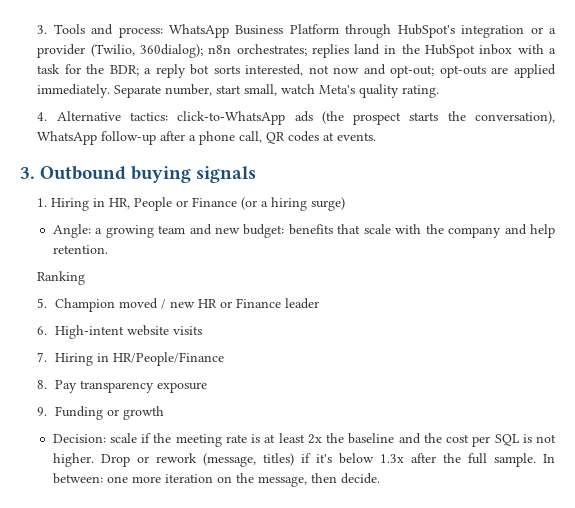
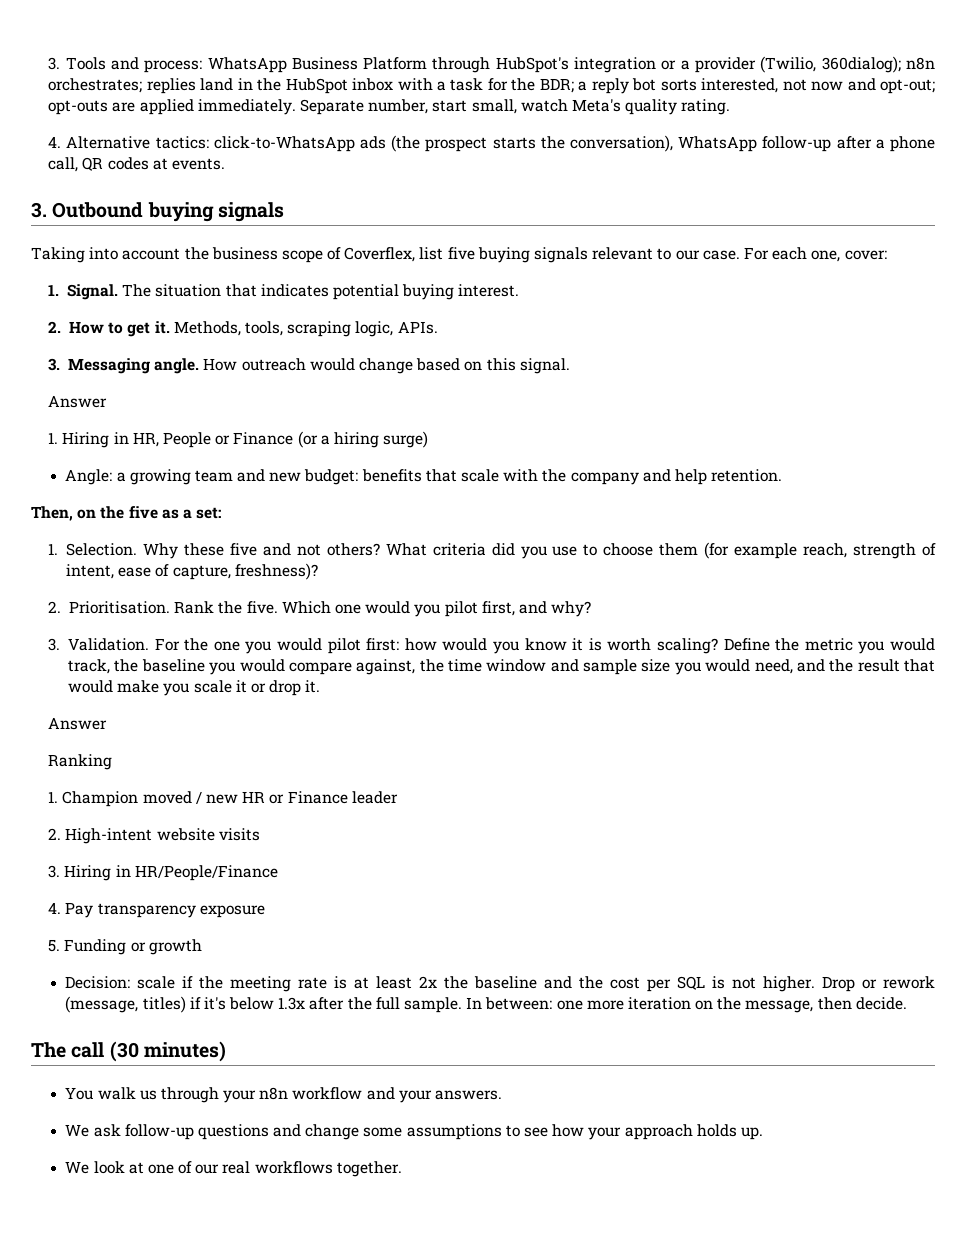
(257, 174) none -> [31,247,887,263] [48,284,520,300] [48,321,438,337] [48,358,570,374] [48,395,108,408] // Taking into account the business scope of Coverflex, list five buying signals relevant to our case. For each one, cover: // 1. Signal. The situation that indicates potential buying interest. // 2. How to get it. Methods, tools, scraping logic, APIs. // 3. Messaging angle. How outreach would change based on this signal. // Answer
(108, 249) none -> [31,506,222,521] [48,542,936,559] [66,563,318,580] [48,601,592,617] [48,638,935,654] [68,659,935,675] [68,680,321,696] [48,717,108,730] // Then, on the five as a set: // 1. Selection. Why these five and not others? What criteria did you use to choose them (for example reach, strength of intent, ease of capture, freshness)? // 2. Prioritisation. Rank the five. Which one would you pilot first, and why? // 3. Validation. For the one you would pilot first: how would you know it is worth scaling? Define the metric you would track, the baseline you would compare against, the time window and sample size you would need, and the result that would make you scale it or drop it. // Answer
[37,298,48,308] 5. -> [48,791,59,803] 1.
[37,326,48,335] 6. -> [48,828,62,840] 2.
[37,352,48,362] 7. -> [48,865,61,878] 3.
[37,380,48,389] 8. -> [48,902,62,914] 4.
[37,407,48,416] 9. -> [48,939,61,952] 5.
(380, 478) none -> [31,1041,226,1062] [65,1087,503,1103] [65,1124,763,1140] [65,1161,402,1177] // The call (30 minutes) // You walk us through your n8n workflow and your answers. // We ask follow-up questions and change some assumptions to see how your approach holds up. // We look at one of our real workflows together.

